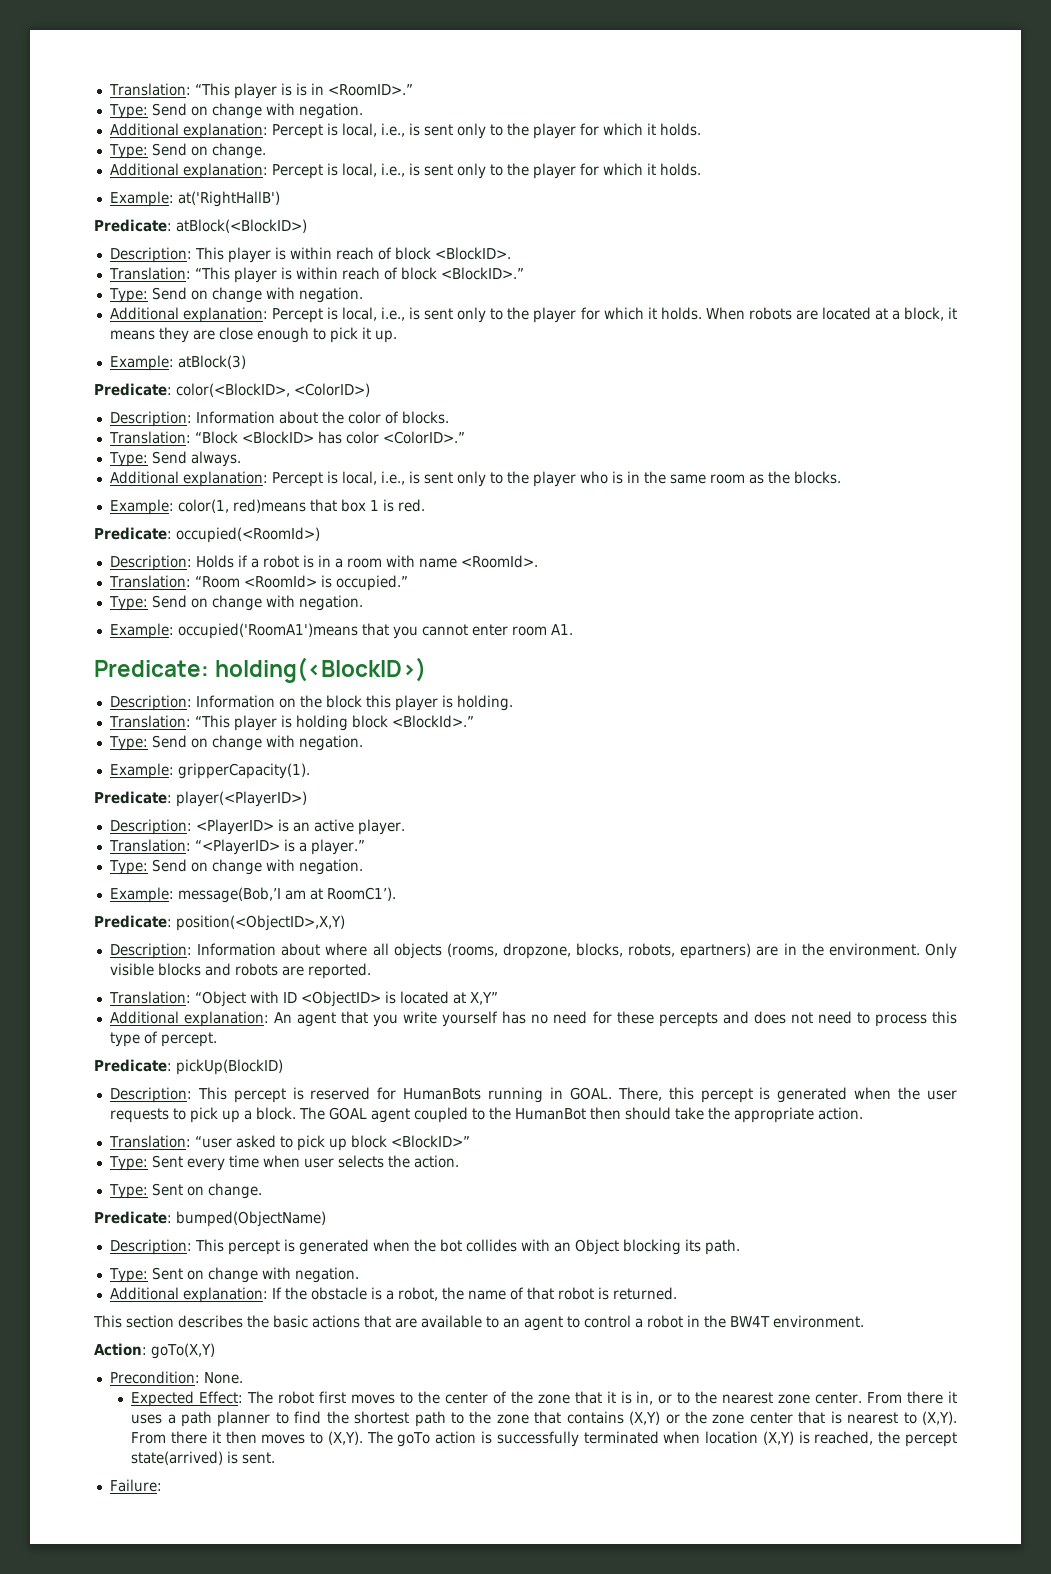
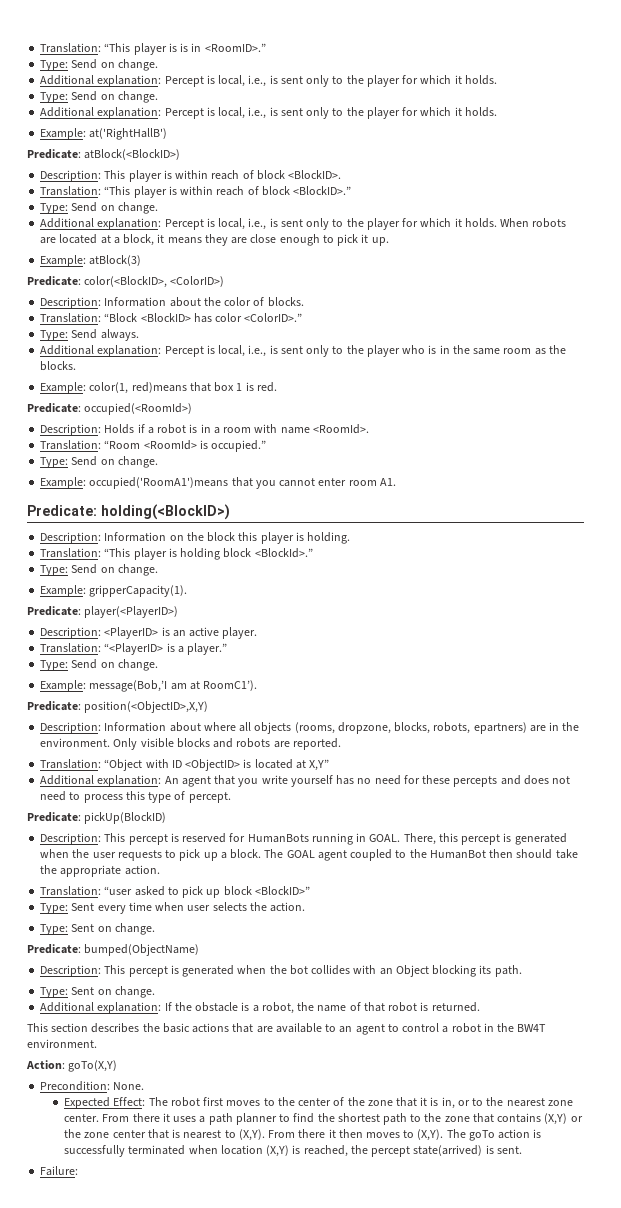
[211,103,363,119] change with negation. -> [117,59,158,71] change.
[211,287,363,303] change with negation. -> [117,202,158,214] change.
[211,595,363,611] change with negation. -> [117,456,158,468] change.
[211,735,363,751] change with negation. -> [117,564,158,576] change.
[211,859,363,875] change with negation. -> [117,659,158,671] change.
[207,1267,359,1283] change with negation. -> [114,986,155,998] change.

